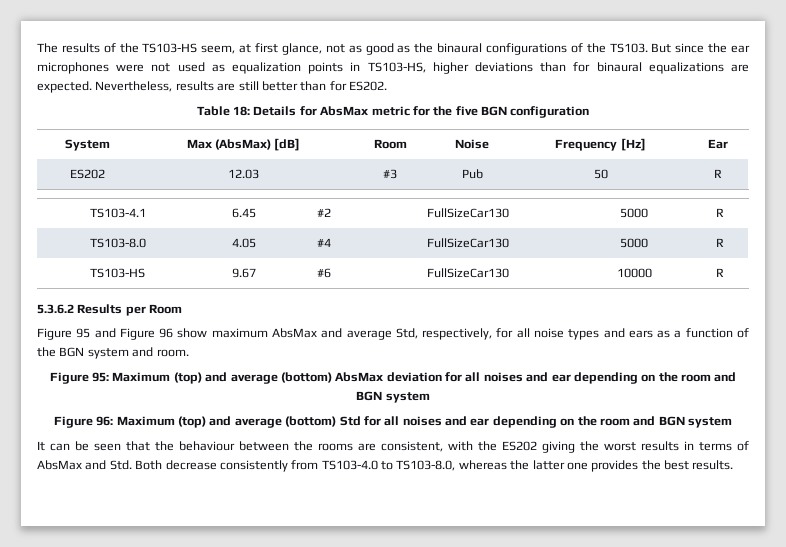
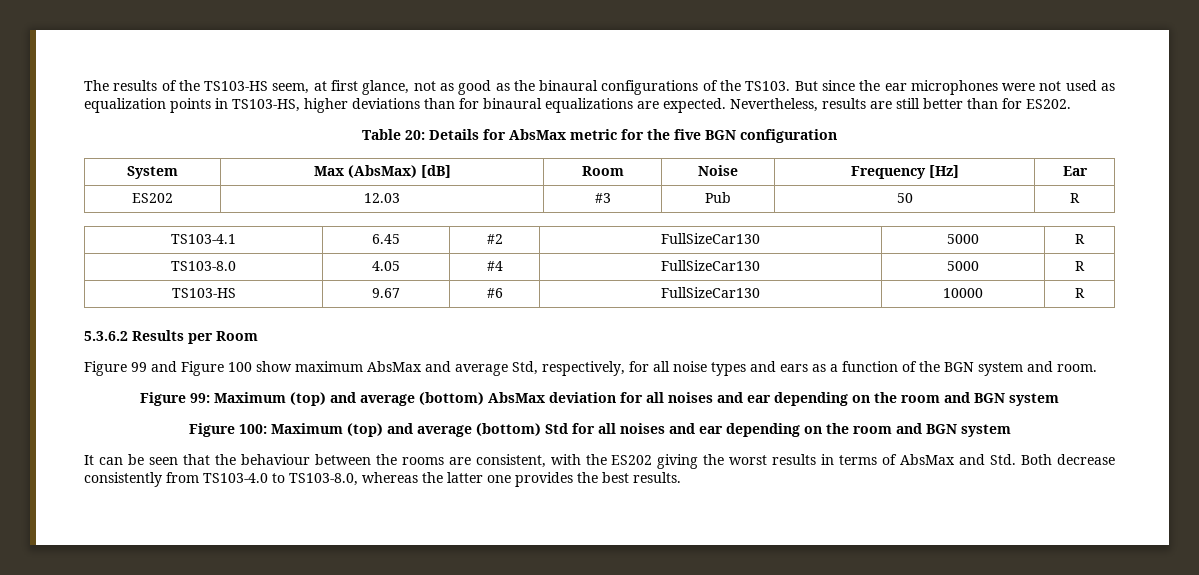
[233,106,250,116] 18: -> [405,130,425,140] 20:
[76,328,91,338] 95 -> [131,362,147,372] 99
[159,328,174,338] 96 -> [228,362,252,372] 100
[92,372,109,382] 95: -> [190,393,210,403] 99:
[96,416,114,426] 96: -> [238,424,267,434] 100:

